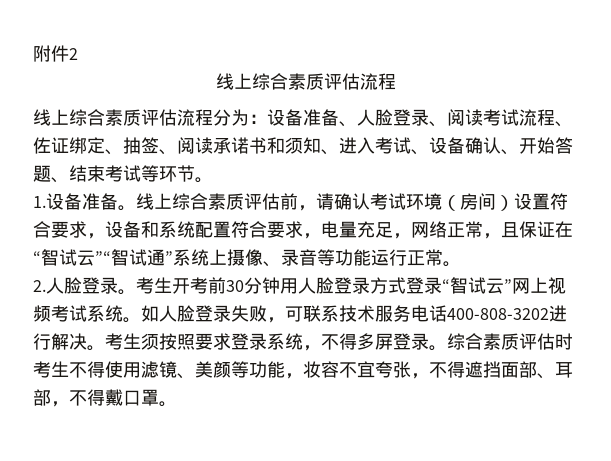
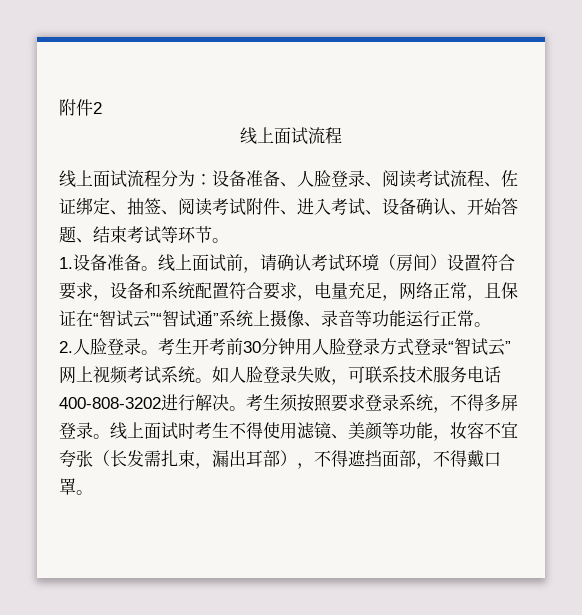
[251,73,360,90] 综合素质评估 -> [274,127,308,145] 面试
[69,109,177,126] 综合素质评估 -> [93,170,127,188] 面试
[213,137,321,154] 承诺书和须知 -> [212,198,280,216] 考试附件
[172,193,280,210] 综合素质评估 -> [192,254,226,272] 面试
[447,333,555,350] 综合素质评估 -> [110,422,178,440] 线上面试
(411, 369) none -> [93,450,297,469] （长发需扎束，漏出耳部）
[537,362,573,379] [33,389,51,406] 、耳部 -> (416, 458) none

